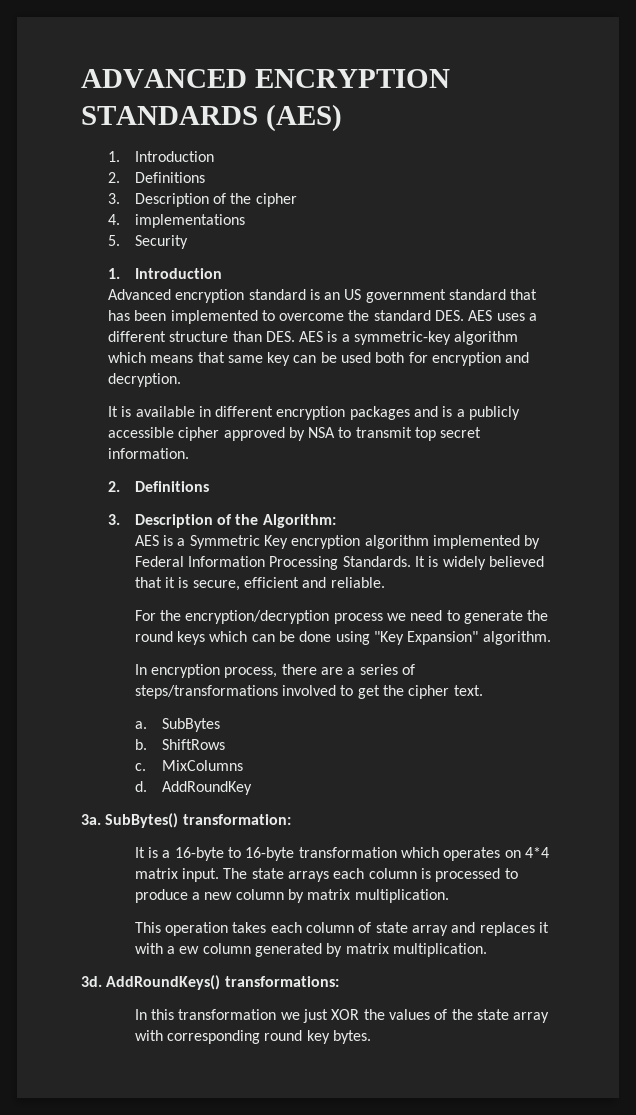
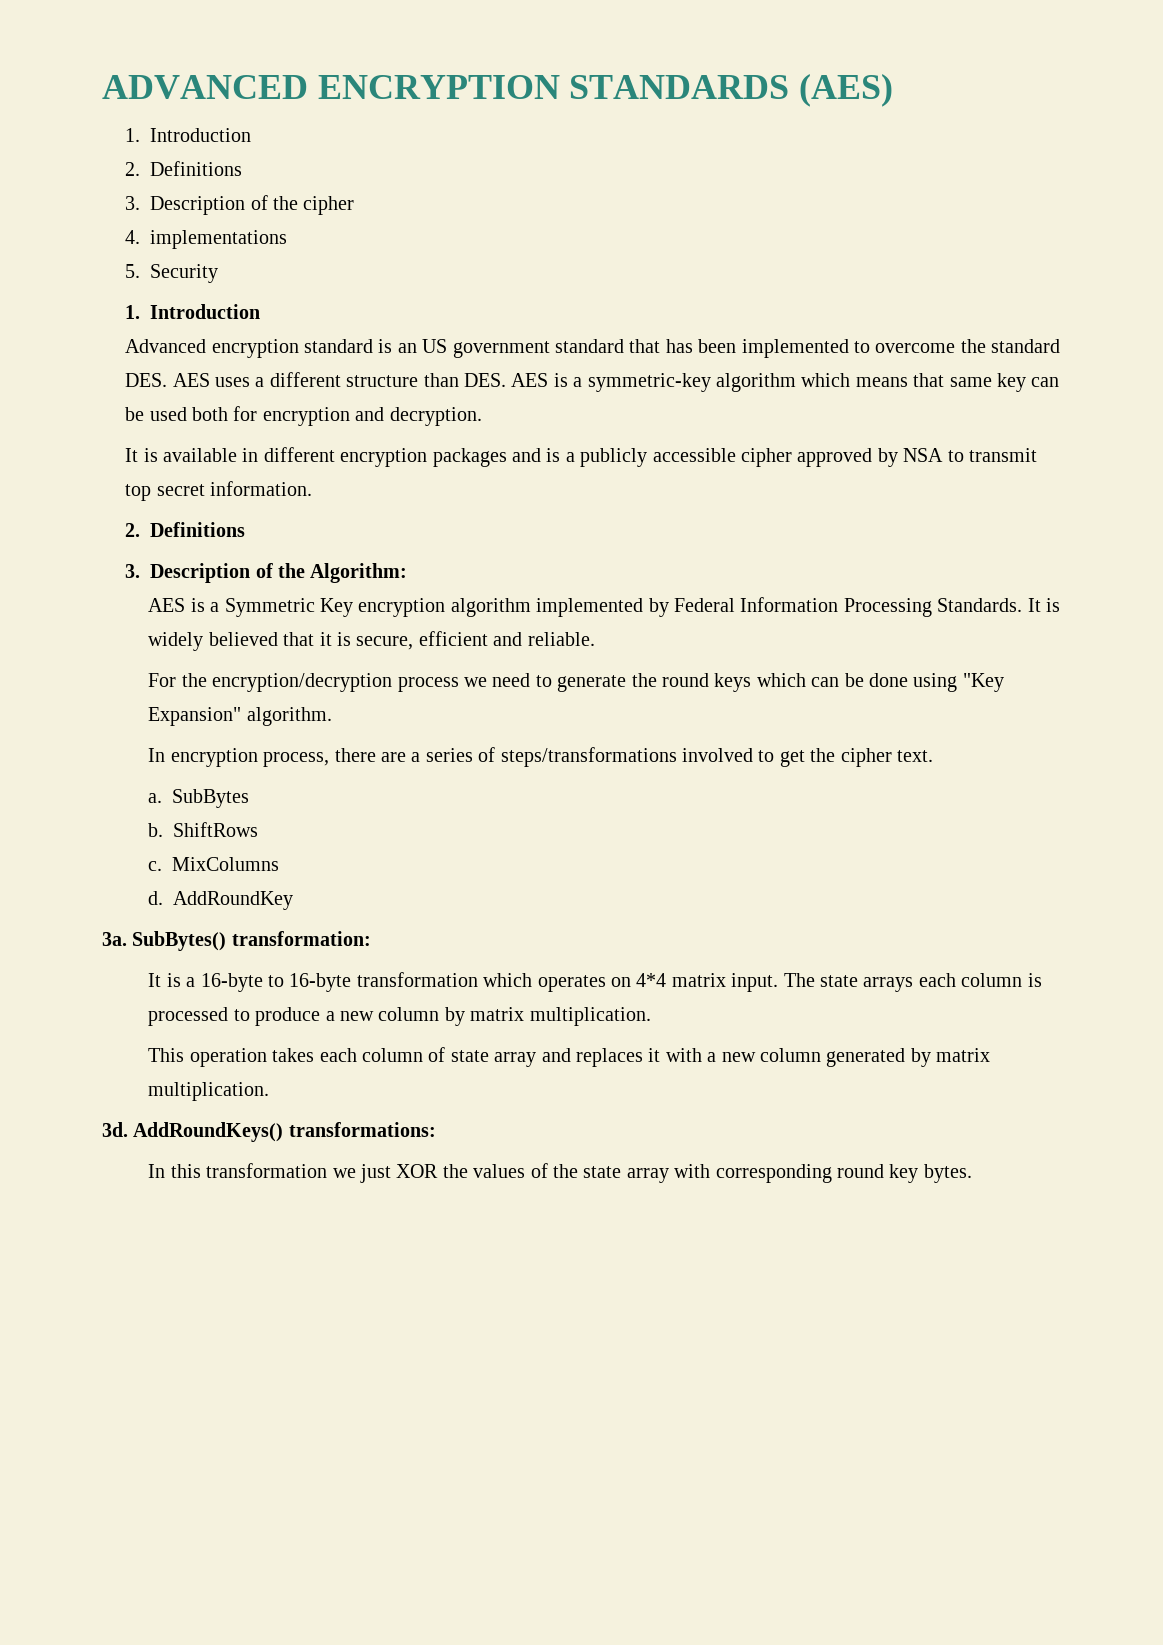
[179,946,200,954] ew -> [721,1052,756,1062] new

